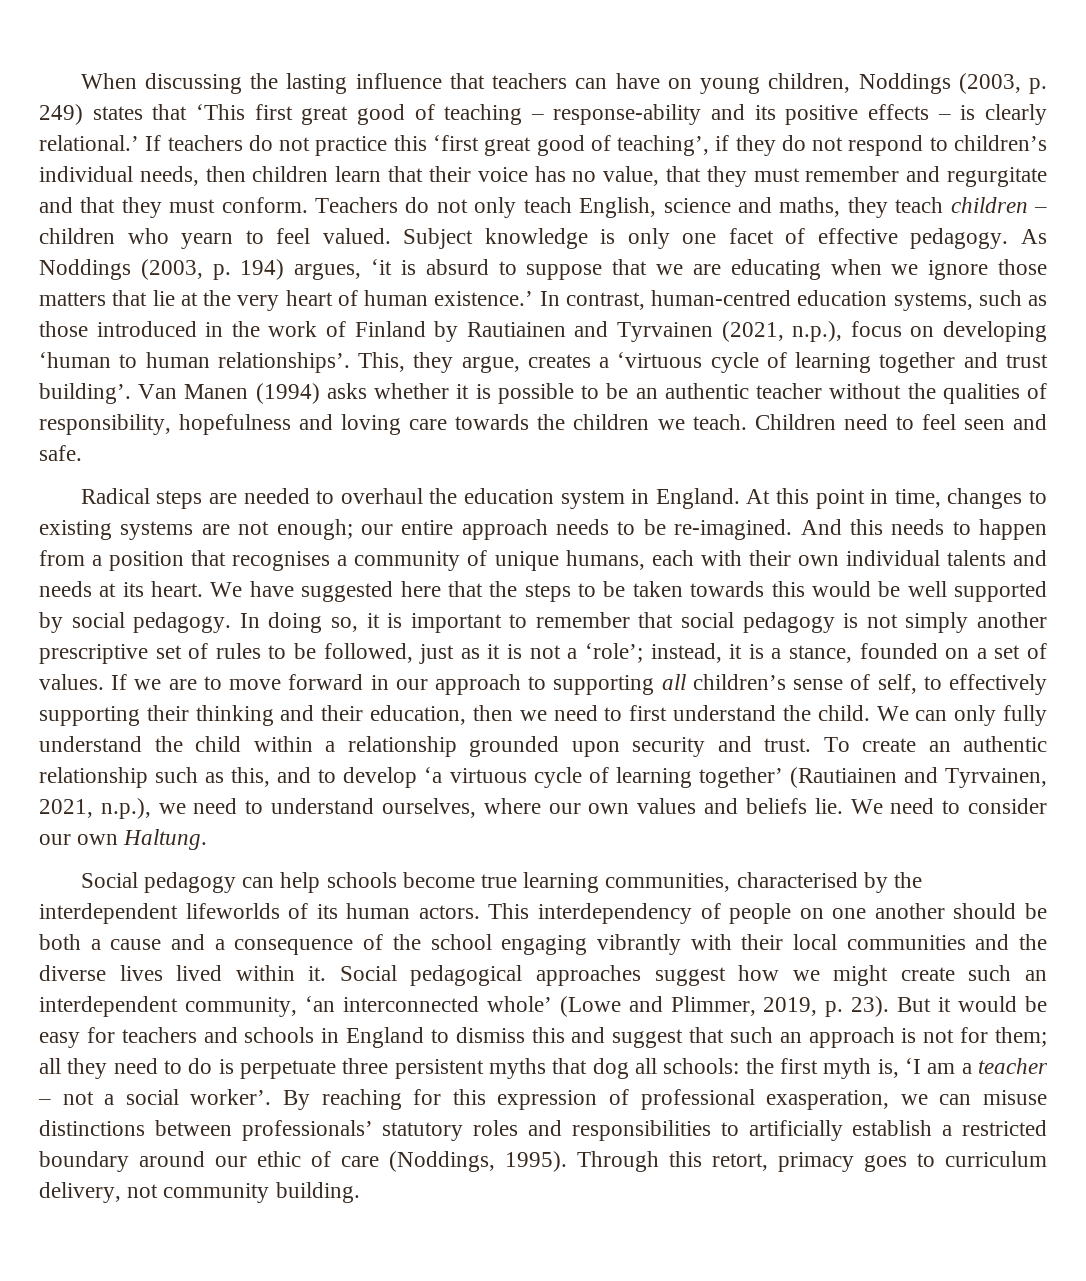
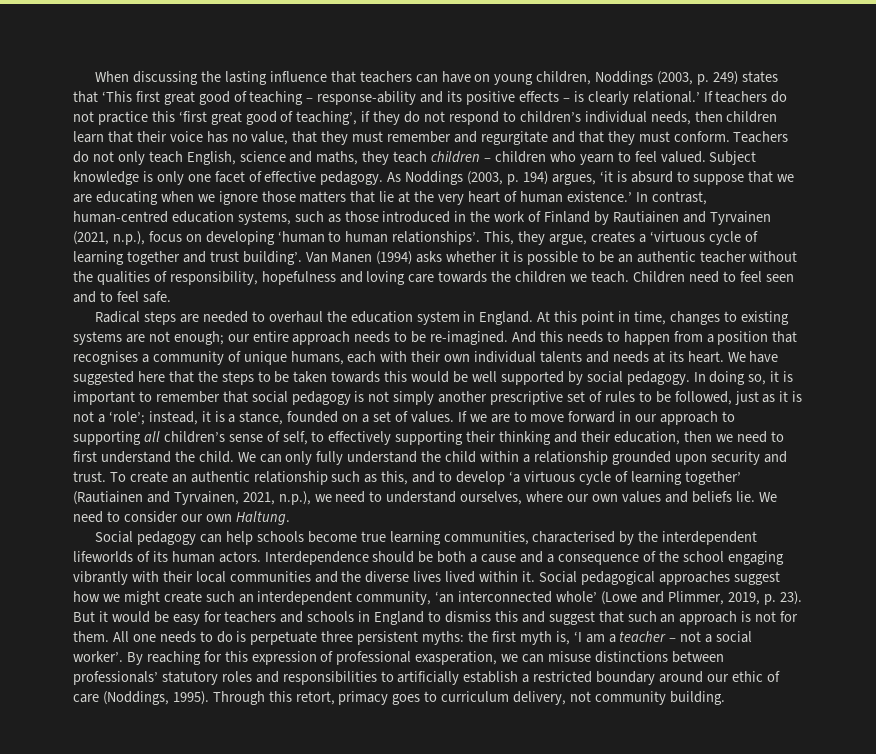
(1047, 422) none -> [99,291,139,302] to feel
[488,903,945,924] This interdependency of people on one another -> [264,551,369,565] Interdependence
[995,1027,1048,1047] [39,1058,158,1079] them; all they need -> [73,631,196,643] them. All one needs
[488,1058,740,1079] myths that dog all schools: -> [422,631,465,645] myths:

